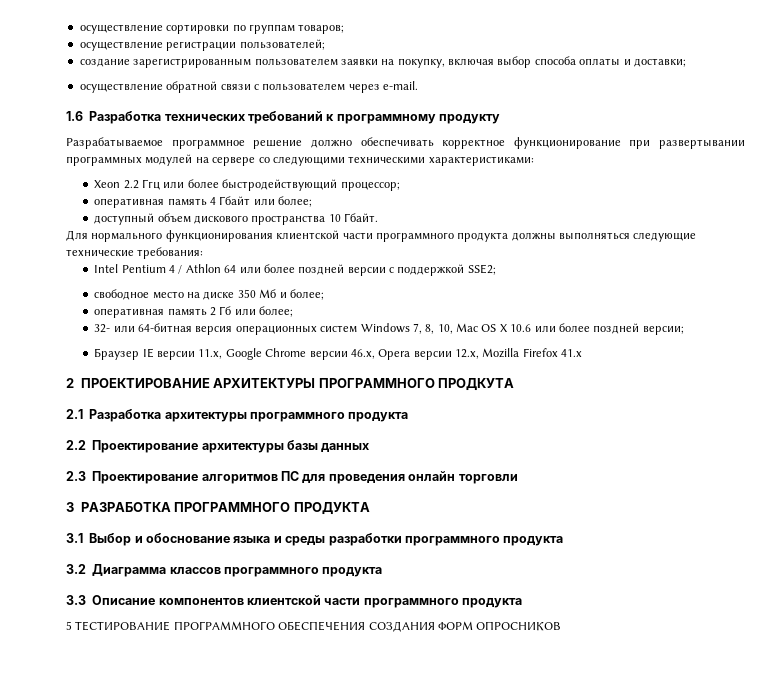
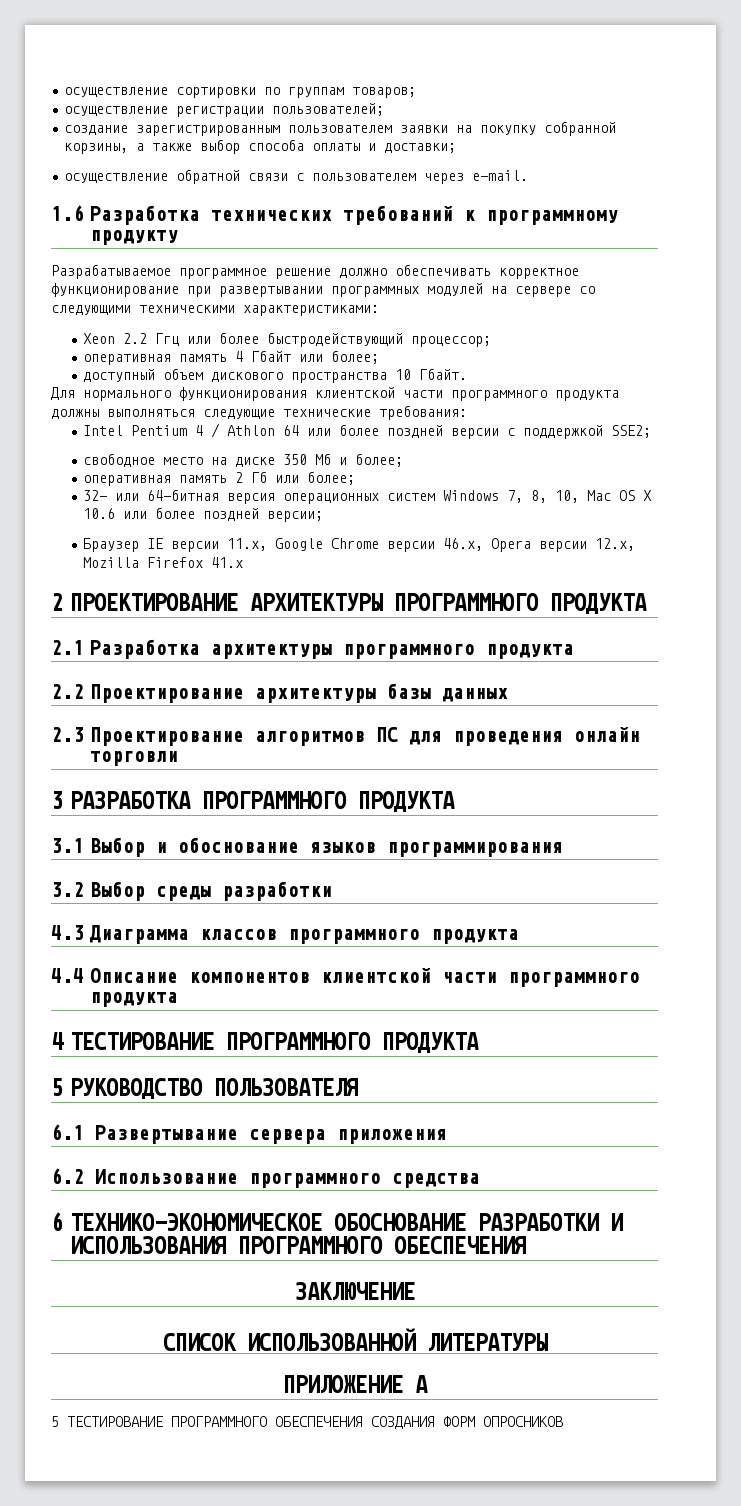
[397,58,494,68] покупку, включая -> [480,121,617,136] [64,143,193,154] покупку собранной корзины, а также
[438,378,515,391] ПРОДКУТА -> [550,593,648,614] ПРОДУКТА
[233,536,282,543] языка и -> [310,842,563,857] [51,881,145,901] языков программирования // 3.2 Выбор
[404,536,564,546] [66,564,86,574] программного продукта // 3.2 -> [51,925,84,940] // 4.3
[66,595,86,605] 3.3 -> [51,968,84,983] 4.4
(523, 603) none -> [51,1032,480,1053] [51,1078,359,1099] [51,1124,447,1144] [51,1168,480,1188] [51,1212,624,1231] [70,1236,527,1254] [294,1282,415,1300] [162,1328,548,1351] [282,1375,428,1393] // 4 ТЕСТИРОВАНИЕ ПРОГРАММНОГО ПРОДУКТА // 5 РУКОВОДСТВО ПОЛЬЗОВАТЕЛЯ // 6.1 Развертывание сервера приложения // 6.2 Использование программного средства // 6 ТЕХНИКО-ЭКОНОМИЧЕСКОЕ ОБОСНОВАНИЕ РАЗРАБОТКИ И ИСПОЛЬЗОВАНИЯ ПРОГРАММНОГО ОБЕСПЕЧЕНИЯ // ЗАКЛЮЧЕНИЕ // СПИСОК ИСПОЛЬЗОВАННОЙ ЛИТЕРАТУРЫ // ПРИЛОЖЕНИЕ А

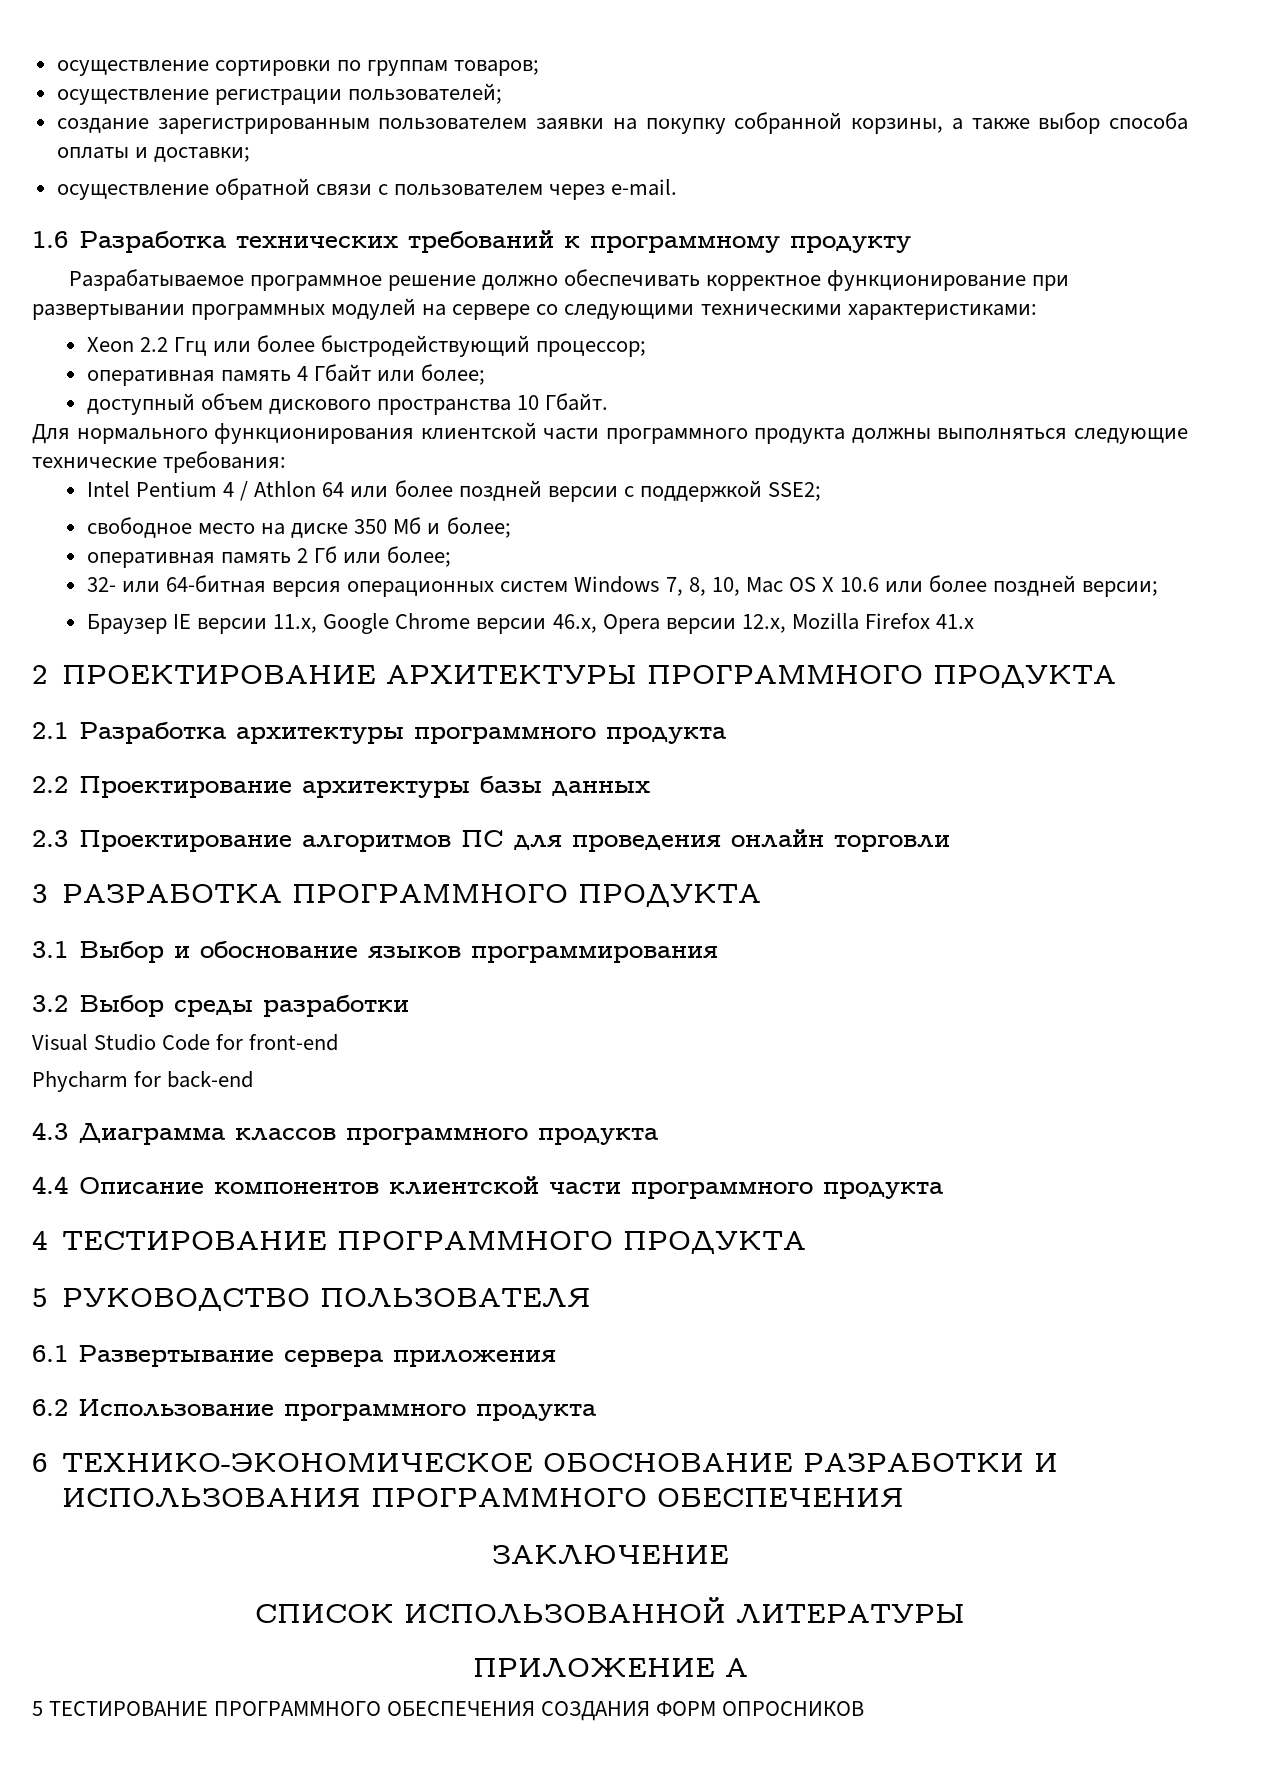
(332, 891) none -> [32,1034,339,1051] [32,1071,254,1092] // Visual Studio Code for front-end // Phycharm for back-end
[392,1173,480,1188] средства -> [476,1404,596,1421] продукта

